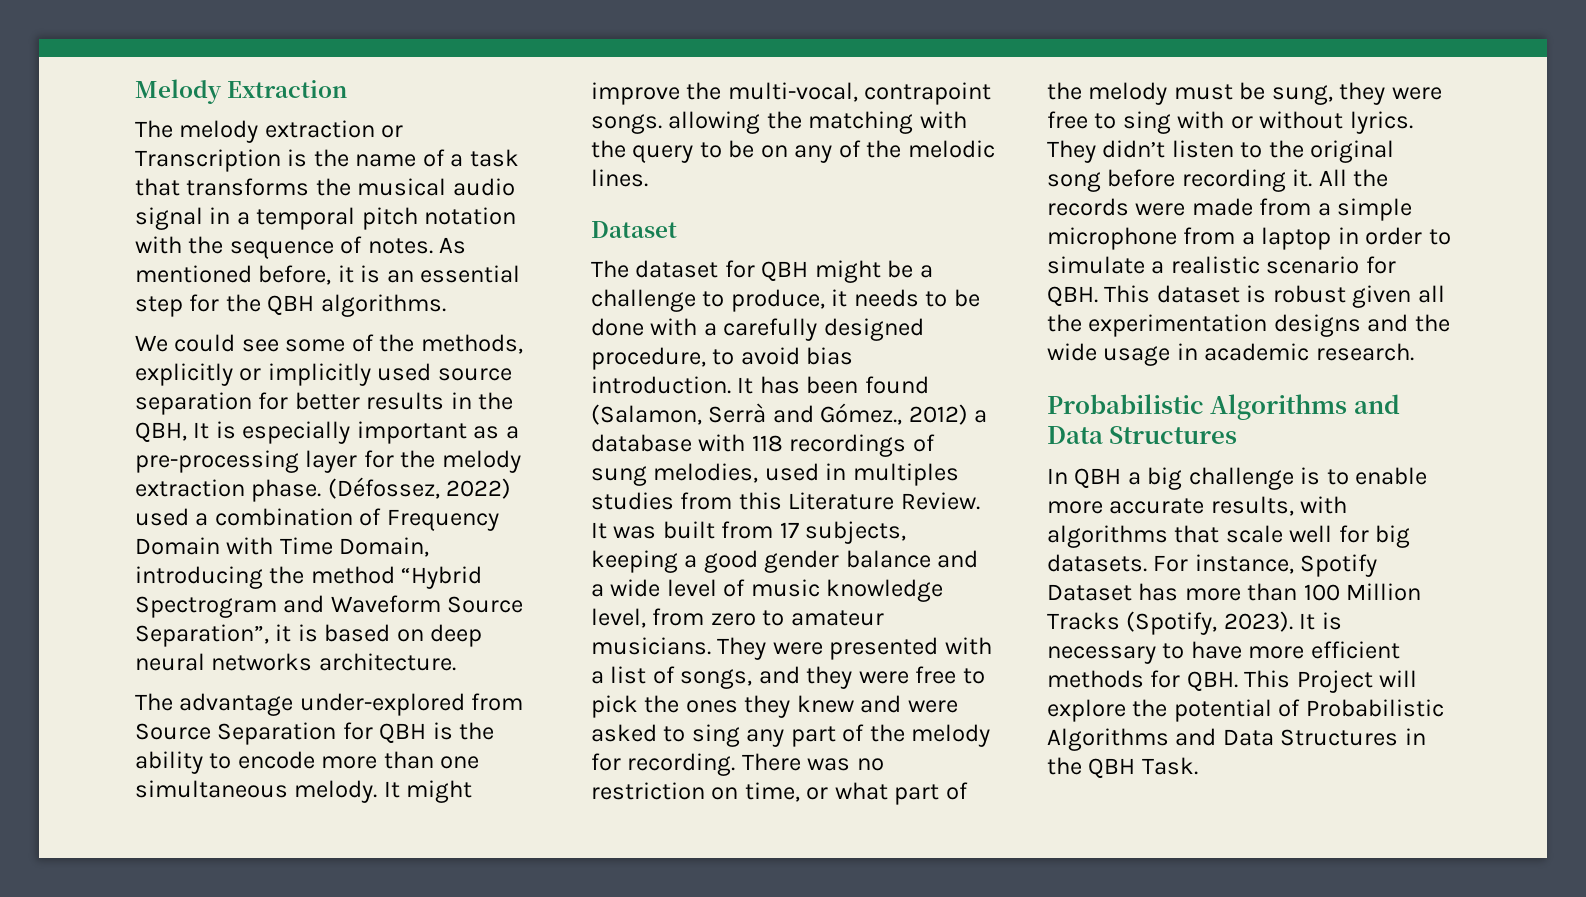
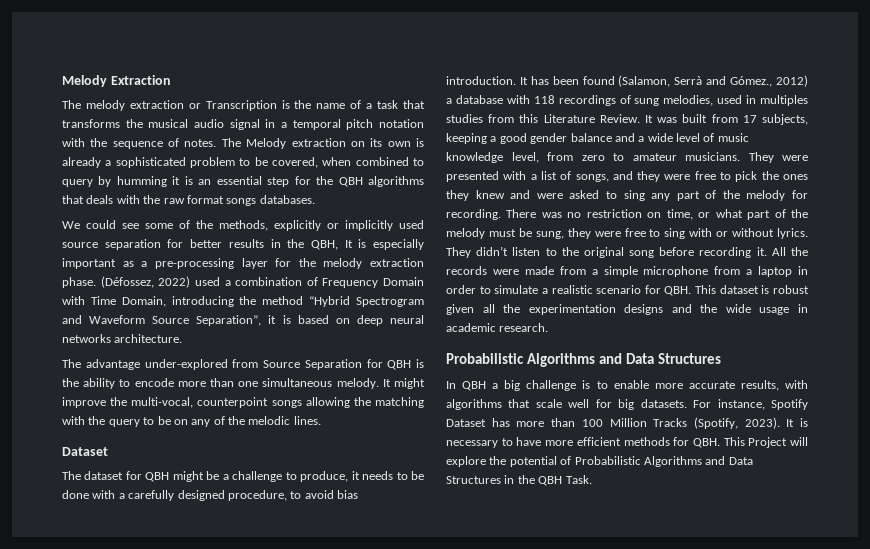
[439,237,467,254] [135,265,332,285] As mentioned before, -> [221,138,425,149] [62,157,424,168] [62,176,167,187] The Melody extraction on its own is already a sophisticated problem to be covered, when combined to query by humming
[320,294,446,317] algorithms. -> [368,176,424,187] [62,195,315,206] algorithms that deals with the raw format songs databases.
[864,82,992,105] [591,114,662,134] contrapoint songs. -> [197,397,302,408] counterpoint songs

